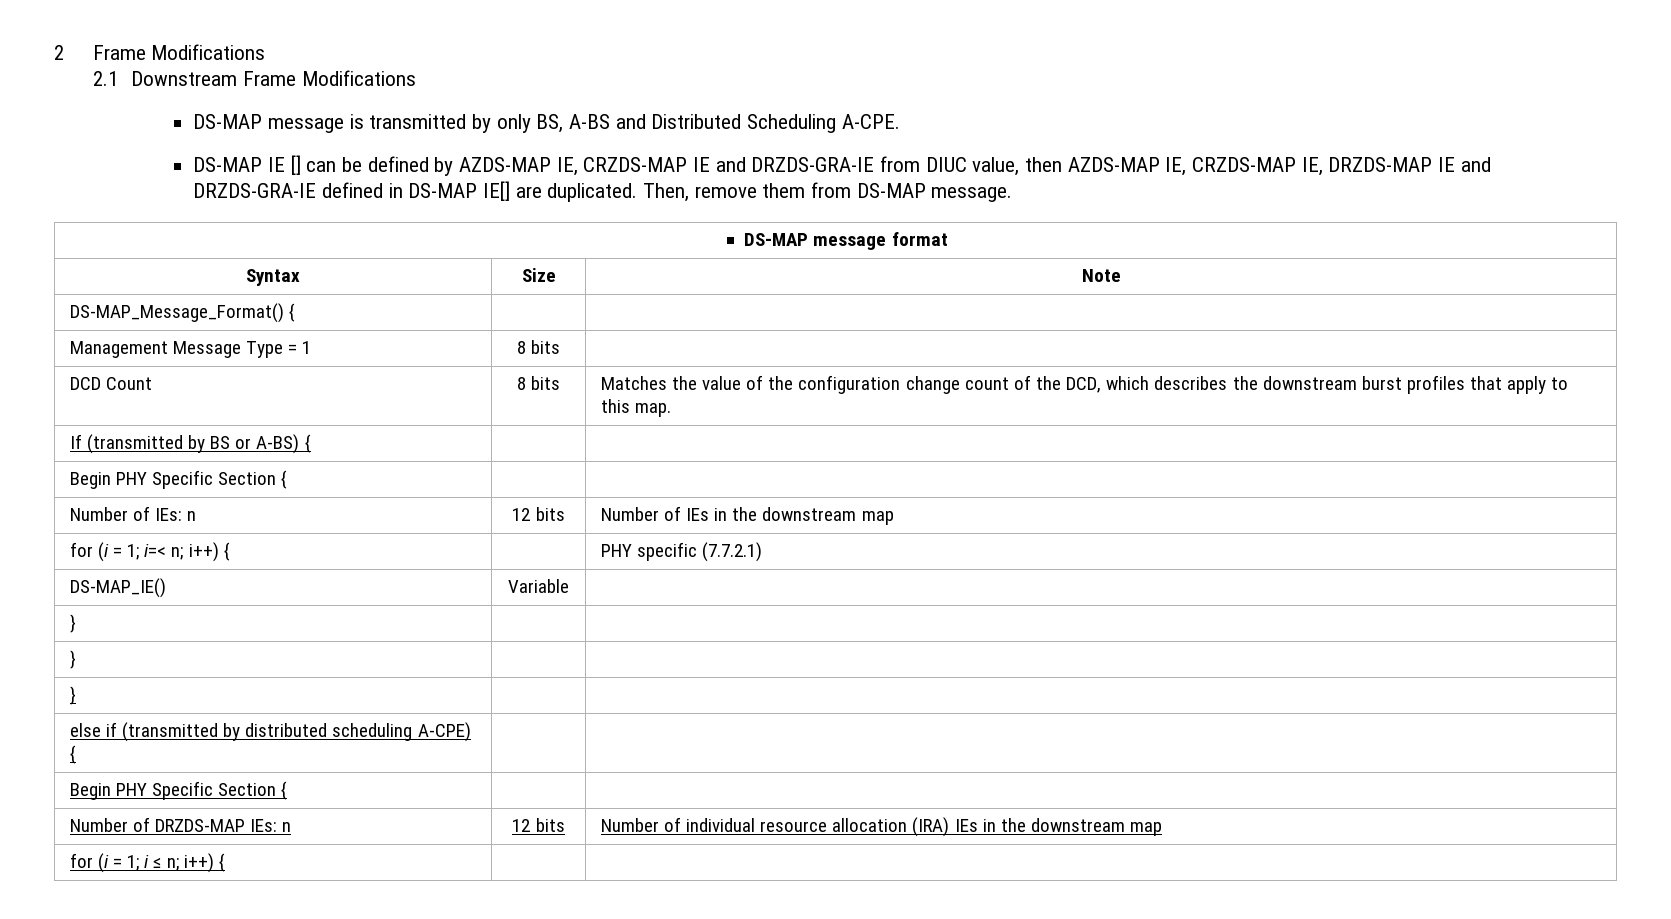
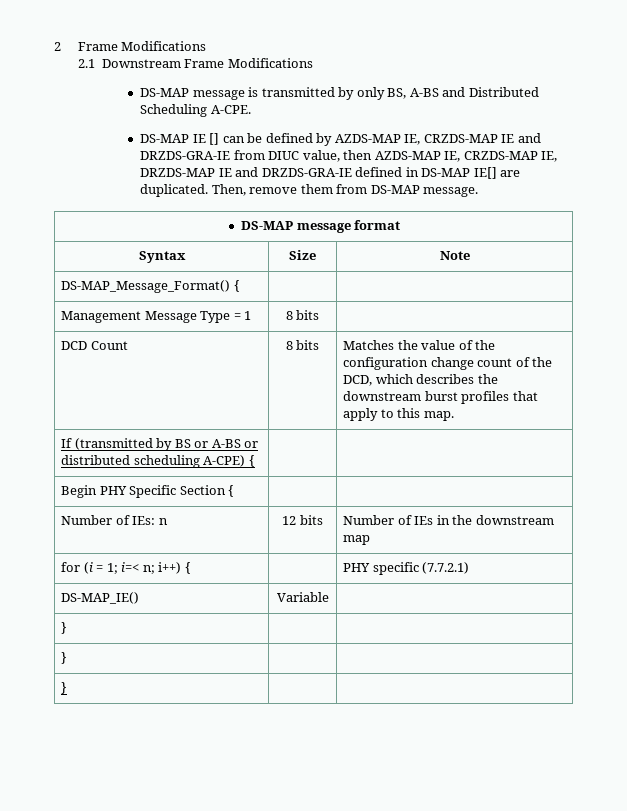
[256,434,300,454] A-BS) -> [211,439,259,448] [61,455,246,468] A-BS or distributed scheduling A-CPE)
[69,722,471,742] [69,745,76,764] [69,781,288,800] [69,817,292,832] [512,818,565,832] [600,817,1163,837] [69,853,225,873] // else if (transmitted by distributed scheduling A-CPE) { | | // Begin PHY Specific Section { | | // Number of DRZDS-MAP IEs: n | 12 bits | Number of individual resource allocation (IRA) IEs in the downstream map // for (i = 1; i ≤ n; i++) { | | -> (68, 688) none

